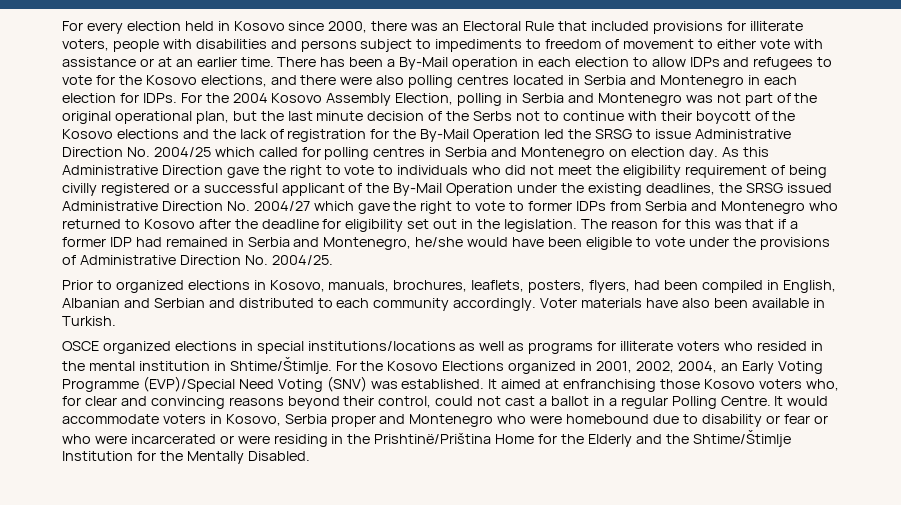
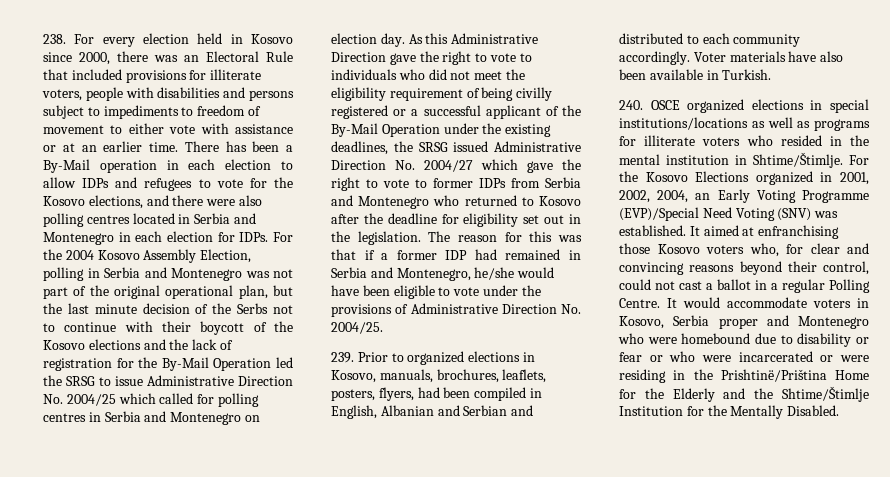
(62, 26) none -> [43,34,66,44] 238.
(333, 260) none -> [331,352,354,363] 239.
(116, 321) none -> [619,100,643,110] 240.

